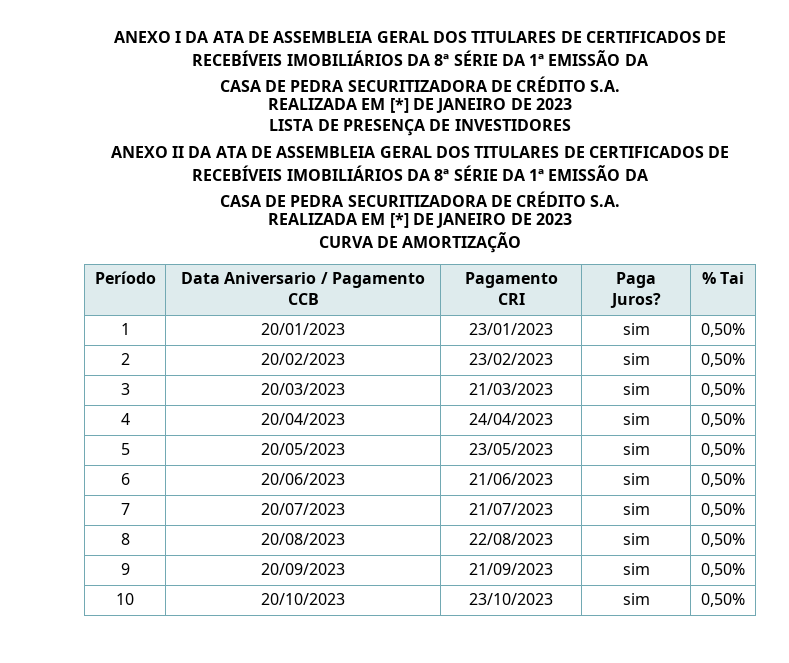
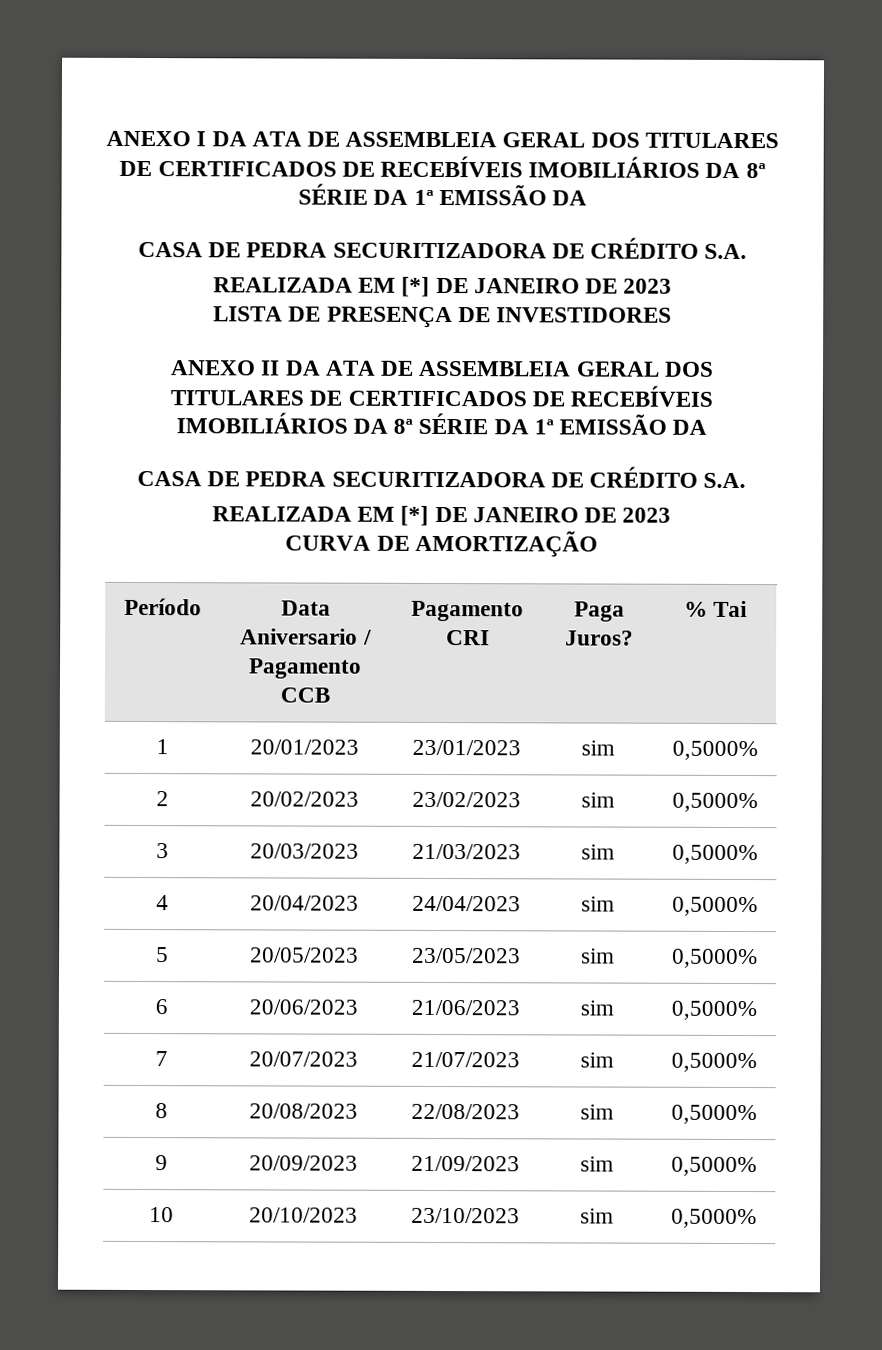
[701,323,745,337] 0,50% -> [671,740,758,761] 0,5000%
[701,353,745,367] 0,50% -> [671,792,758,813] 0,5000%
[701,383,745,397] 0,50% -> [671,844,758,865] 0,5000%
[701,413,745,427] 0,50% -> [671,896,758,917] 0,5000%
[701,443,745,457] 0,50% -> [671,948,758,969] 0,5000%
[701,473,745,487] 0,50% -> [670,1000,757,1021] 0,5000%
[701,503,745,517] 0,50% -> [670,1052,757,1073] 0,5000%
[701,533,745,547] 0,50% -> [670,1104,757,1125] 0,5000%
[701,563,745,577] 0,50% -> [670,1156,757,1177] 0,5000%
[701,593,745,607] 0,50% -> [670,1208,757,1229] 0,5000%

